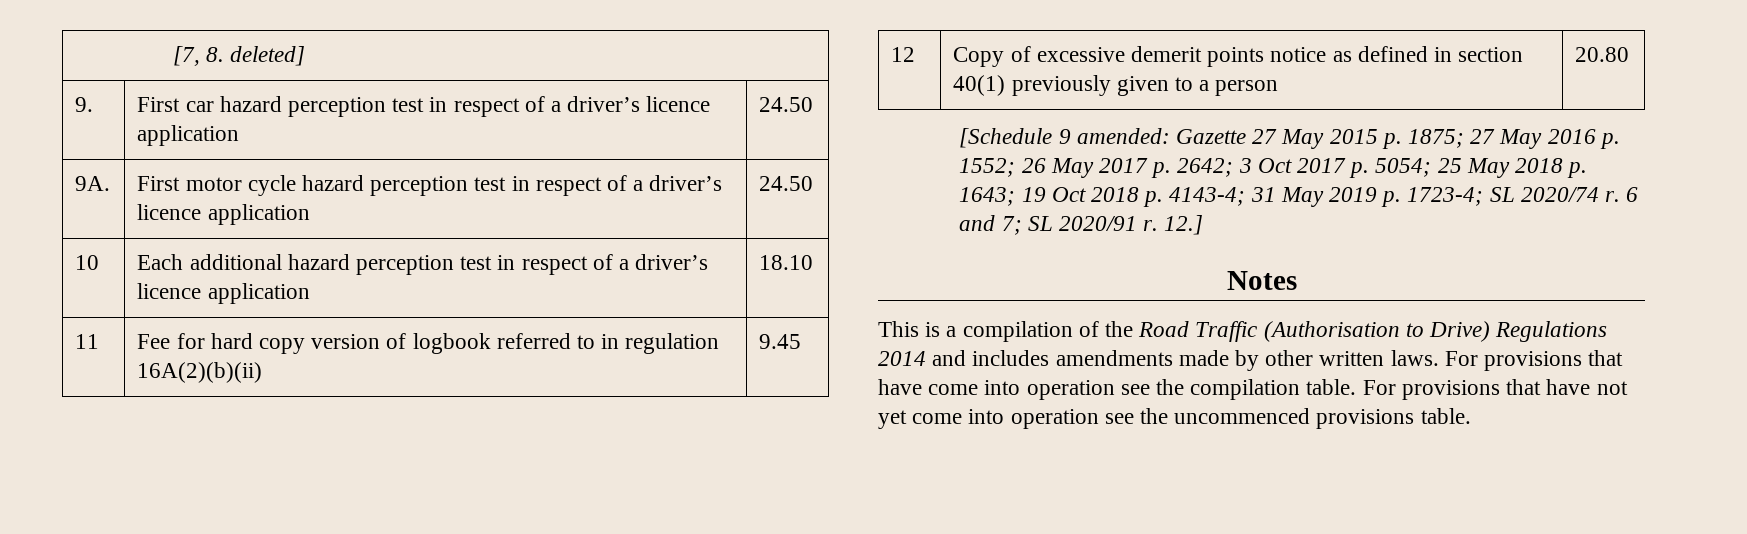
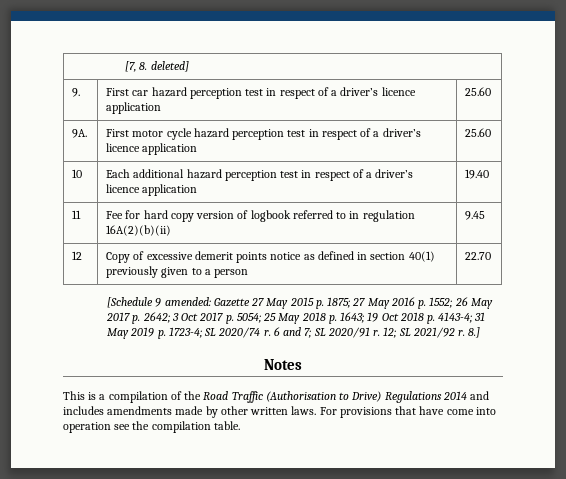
[759,97,814,112] 24.50 -> [465,87,492,96] 25.60
[759,176,814,191] 24.50 -> [465,128,492,137] 25.60
[759,255,814,270] 18.10 -> [465,169,490,179] 19.40
[1575,47,1630,62] 20.80 -> [465,252,492,260] 22.70
[1164,215,1204,235] 12.] -> [383,327,481,338] 12; SL 2021/92 r. 8.]
[1362,379,1628,400] [878,408,1471,429] For provisions that have not yet come into operation see the uncommenced provisions table. -> (240, 425) none

